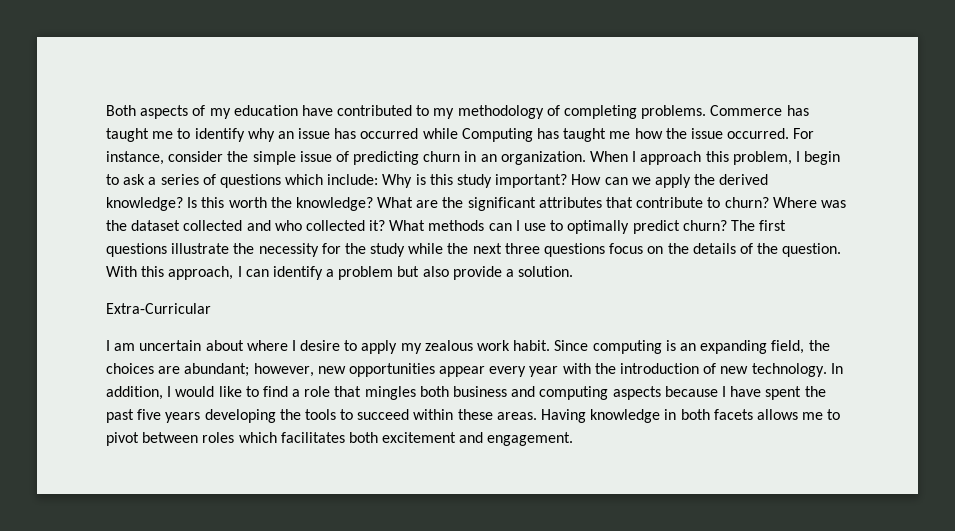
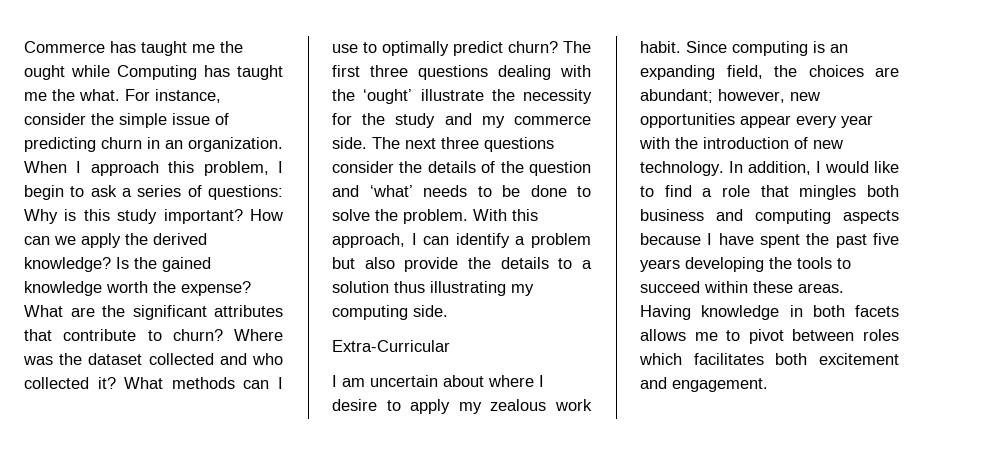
[106,105,809,119] [106,128,419,142] Both aspects of my education have contributed to my methodology of completing problems. Commerce has taught me to identify why an issue has occurred -> [24,41,243,56] [24,65,65,80] Commerce has taught me the ought
[634,128,790,139] how the issue occurred. -> [52,89,120,101] the what.
[219,174,379,188] questions which include: -> [208,185,283,200] questions:
[201,197,225,208] this -> [134,257,211,272] [24,281,102,296] the gained knowledge
[295,197,373,211] knowledge? -> [181,281,251,296] expense?
[106,243,167,257] questions -> [370,65,591,80] [332,89,413,104] three questions dealing with the ‘ought’
[408,243,469,254] while the -> [444,113,591,128] [332,137,400,149] and my commerce side. The
[609,243,664,254] focus on -> [332,161,394,173] consider
[782,243,842,257] question. -> [529,161,591,176] [332,185,591,197] [332,209,468,224] question and ‘what’ needs to be done to solve the problem.
[506,266,574,277] a solution. -> [468,257,592,269] [332,281,534,296] [332,305,448,320] the details to a solution thus illustrating my computing side.

